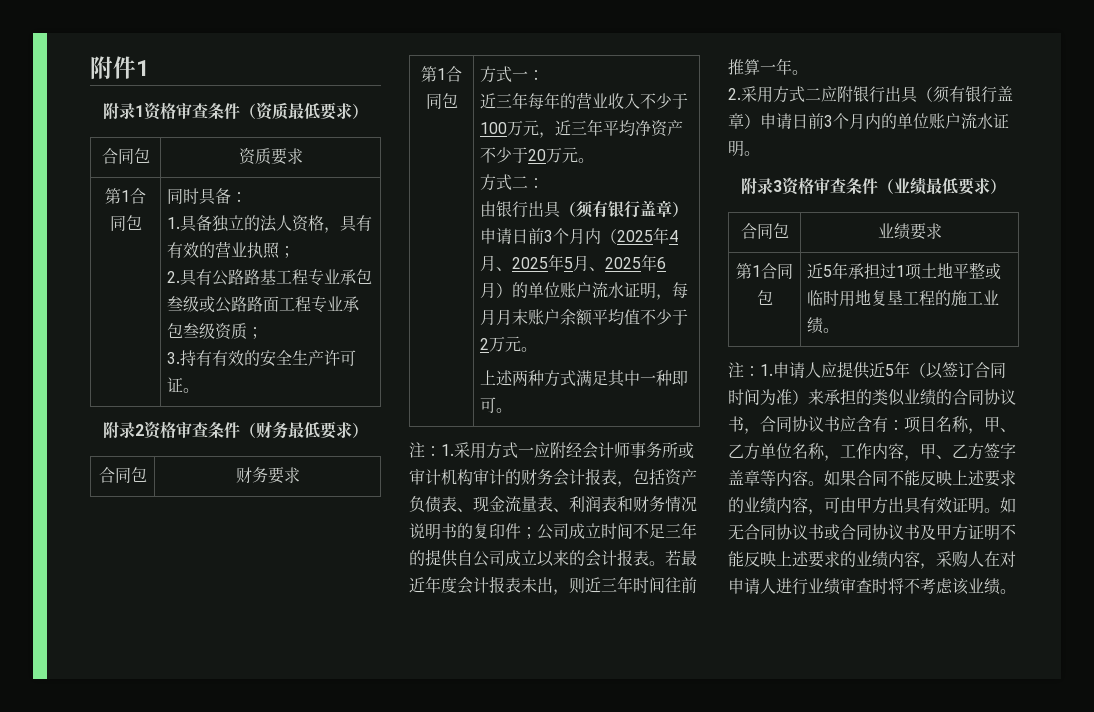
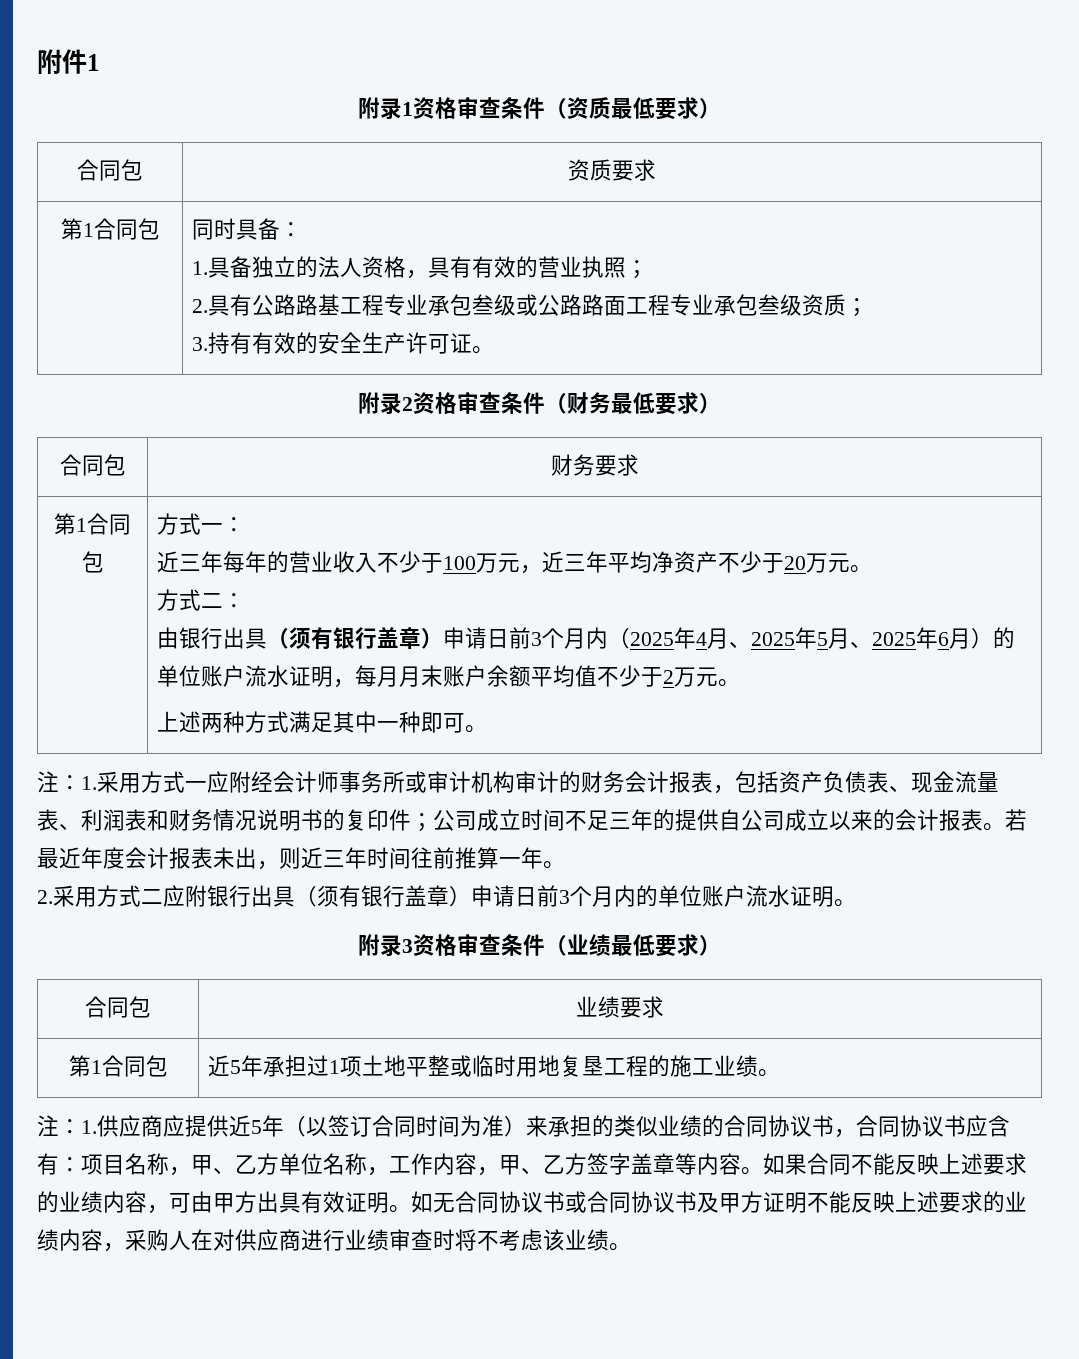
[773,362,821,378] 申请人 -> [97,1115,163,1137] 供应商
[728,578,776,594] 申请人 -> [235,1229,301,1251] 供应商

